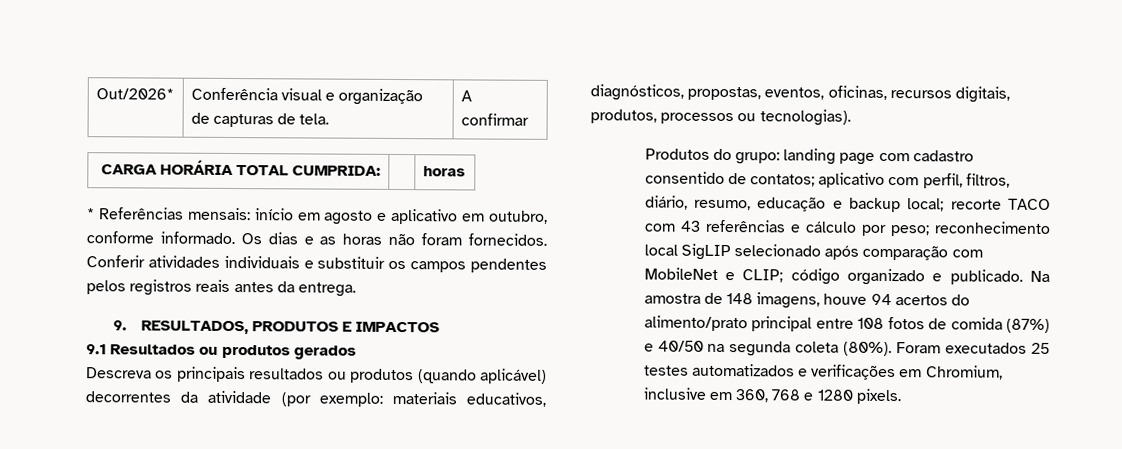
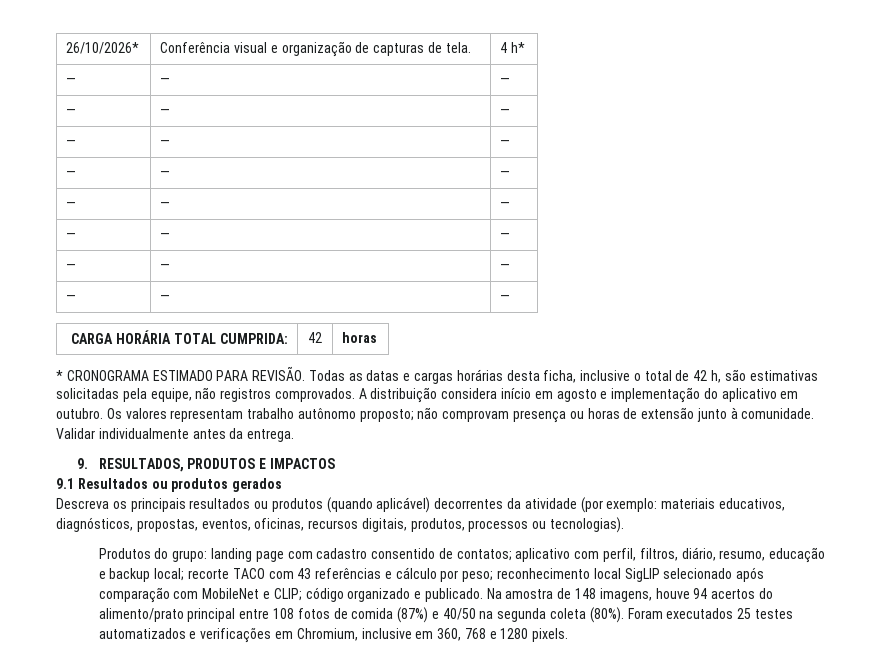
[95,88,174,100] Out/2026* -> [66,42,140,54] 26/10/2026*
[460,90,472,102] [460,113,529,126] A confirmar -> [500,42,525,53] [66,78,77,84] [160,78,171,84] [500,78,511,84] [66,109,77,115] [160,109,171,115] [500,109,511,115] [66,140,77,146] [160,140,171,146] [500,140,511,146] [66,171,77,177] [160,171,171,177] [500,171,511,177] [66,202,77,208] [160,202,171,208] [500,202,511,208] [66,233,77,239] [160,233,171,239] [500,233,511,239] [66,264,77,270] [160,264,171,270] [500,264,511,270] [66,295,77,301] [160,295,171,301] [500,295,511,301] 4 h* // — | — | — // — | — | — // — | — | — // — | — | — // — | — | — // — | — | — // — | — | — // — | — | —
(382, 170) none -> [308,332,322,343] 42
[98,207,549,225] [86,231,547,246] [86,255,547,273] [86,279,231,296] Referências mensais: início em agosto e aplicativo em outubro, conforme informado. Os dias e as horas não foram fornecidos. Conferir atividades individuais e substituir os campos pendentes pelos registros reais -> [66,366,818,384] [56,387,799,403] [56,407,815,423] [56,428,189,439] CRONOGRAMA ESTIMADO PARA REVISÃO. Todas as datas e cargas horárias desta ficha, inclusive o total de 42 h, são estimativas solicitadas pela equipe, não registros comprovados. A distribuição considera início em agosto e implementação do aplicativo em outubro. Os valores representam trabalho autônomo proposto; não comprovam presença ou horas de extensão junto à comunidade. Validar individualmente

